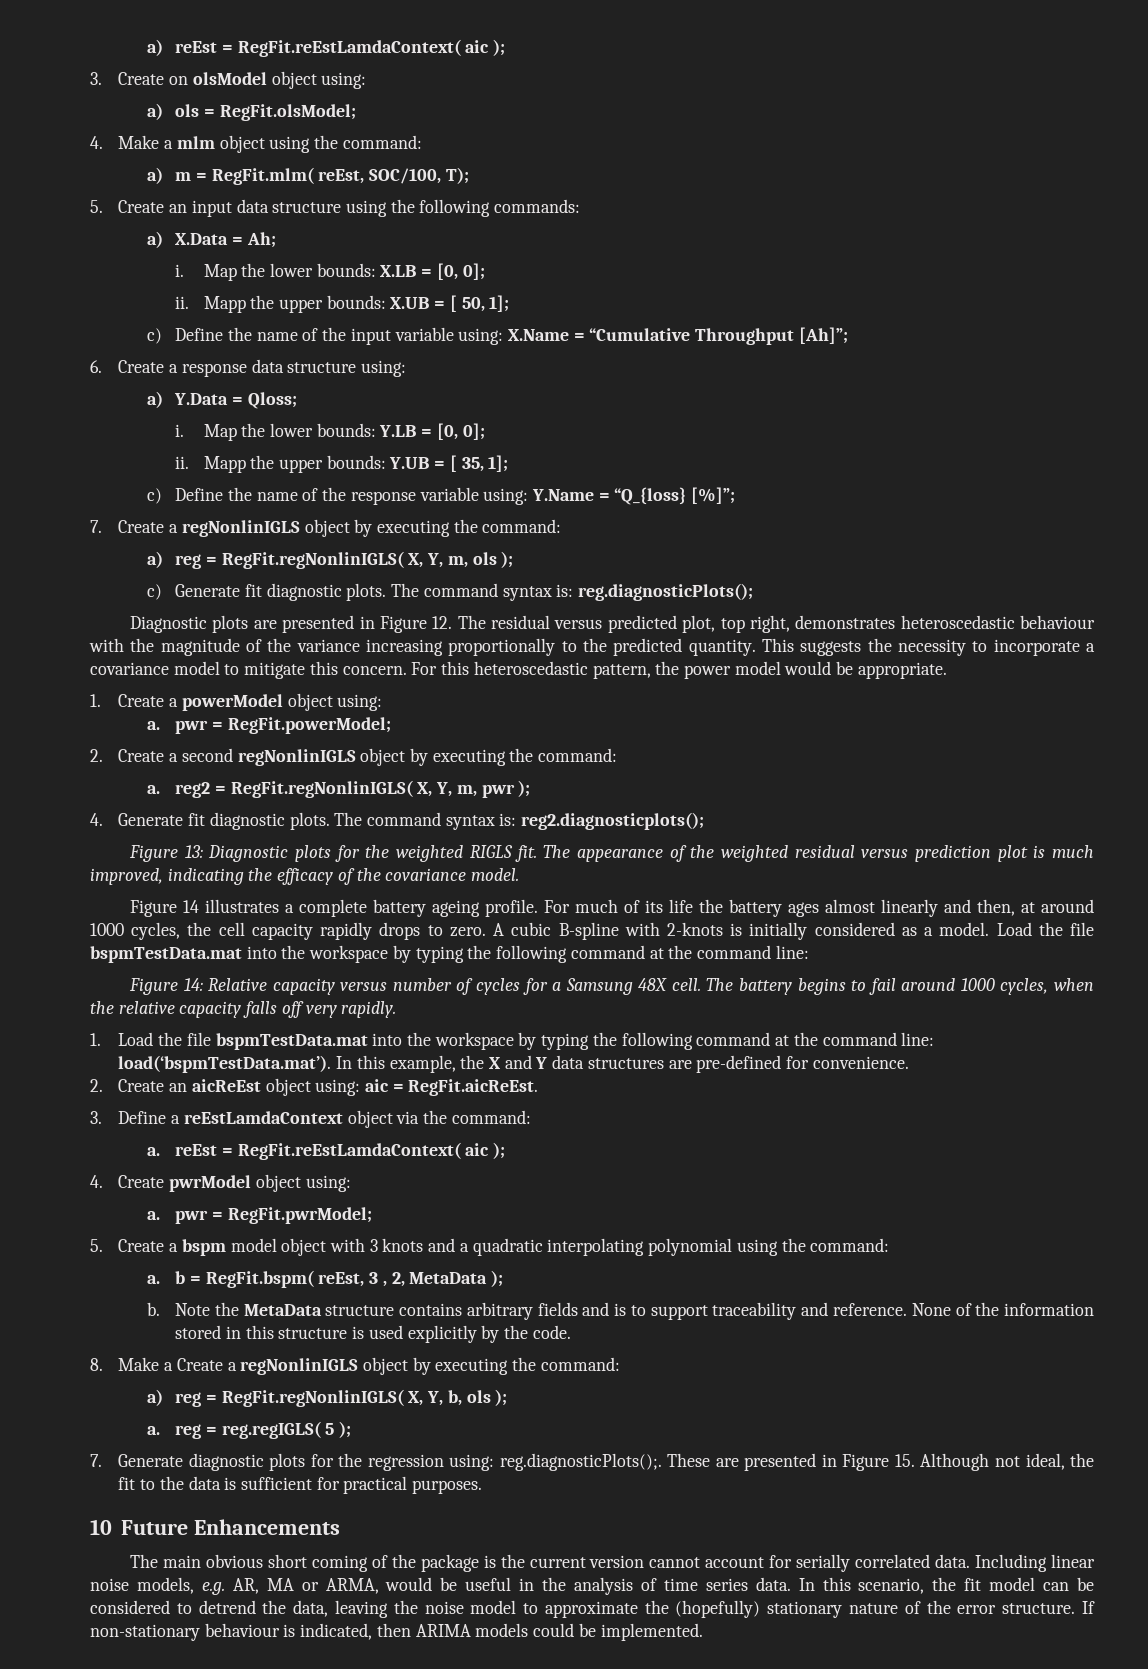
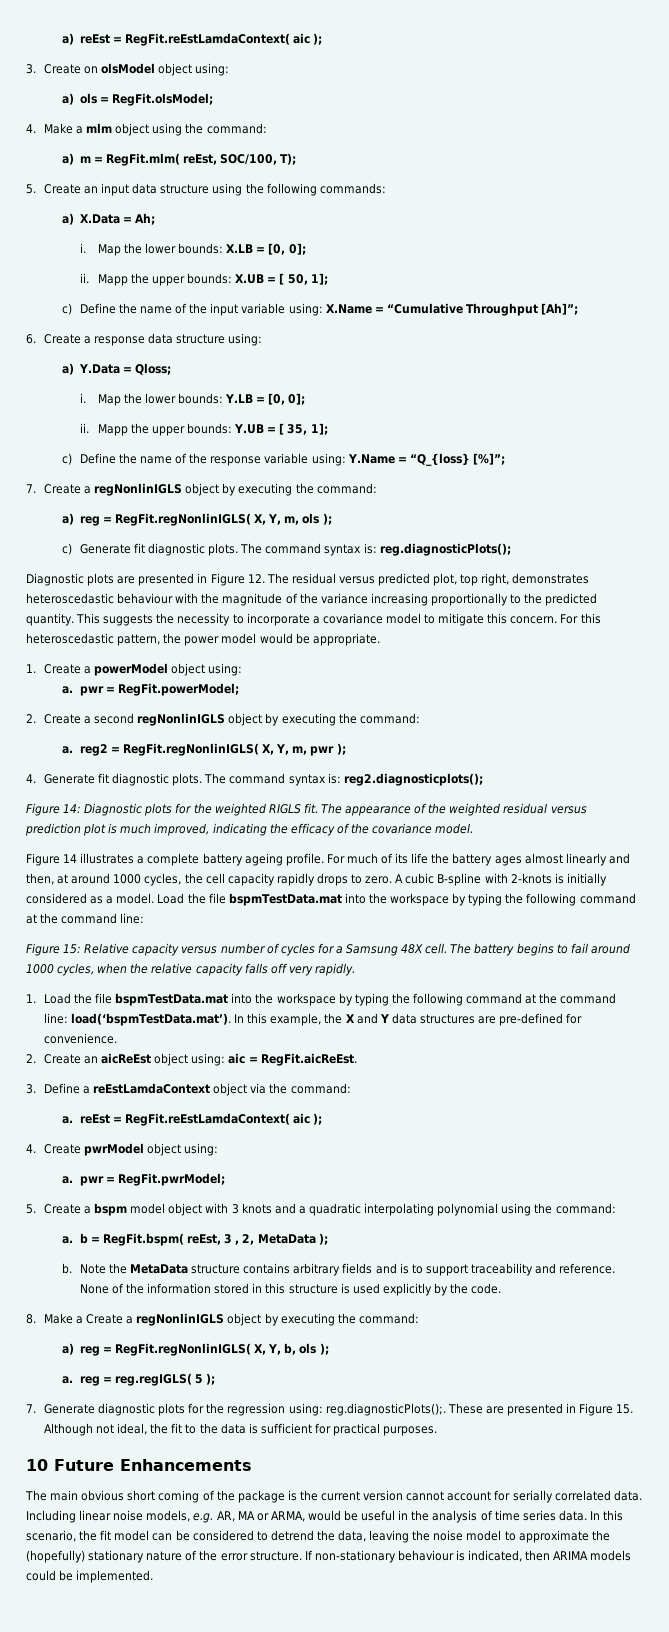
[184,845,203,858] 13: -> [63,804,82,813] 14:
[183,978,203,991] 14: -> [63,944,82,954] 15:

